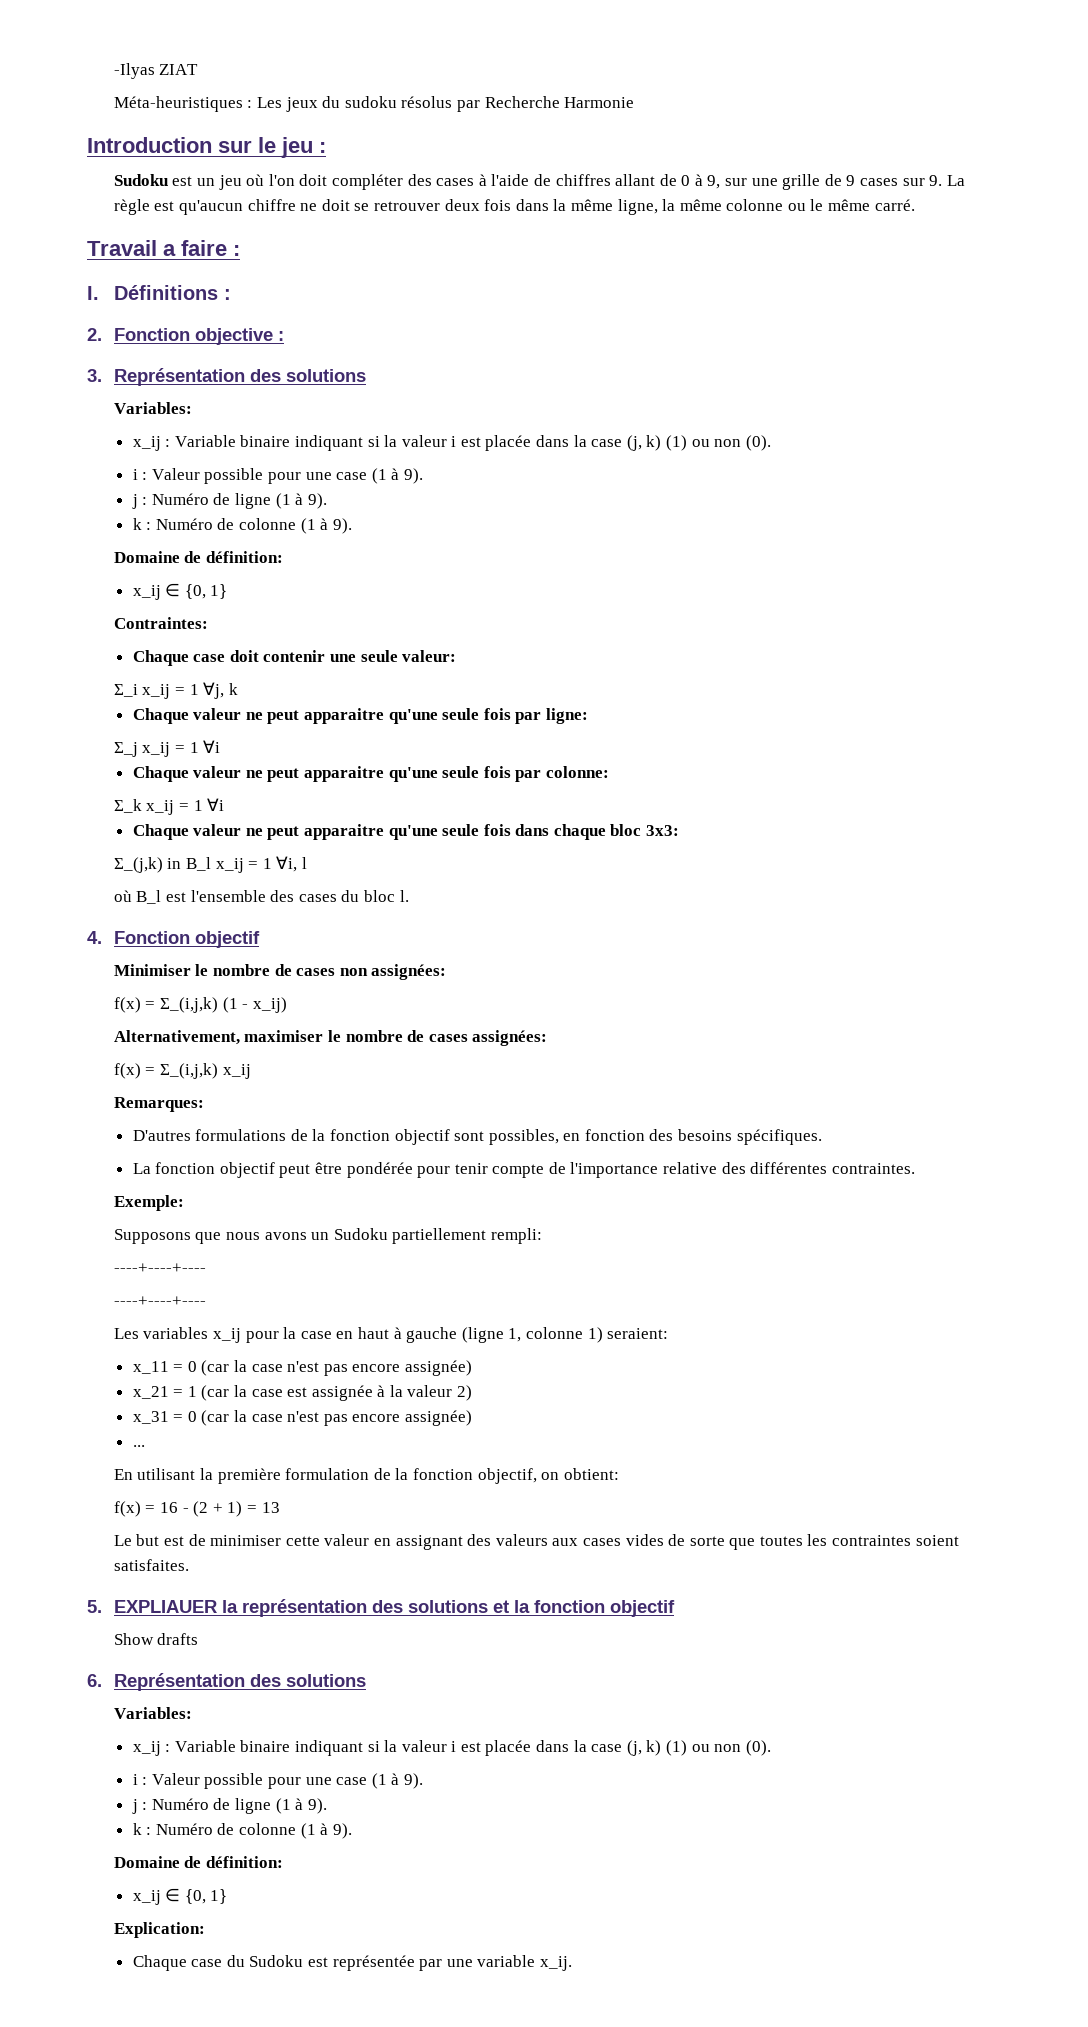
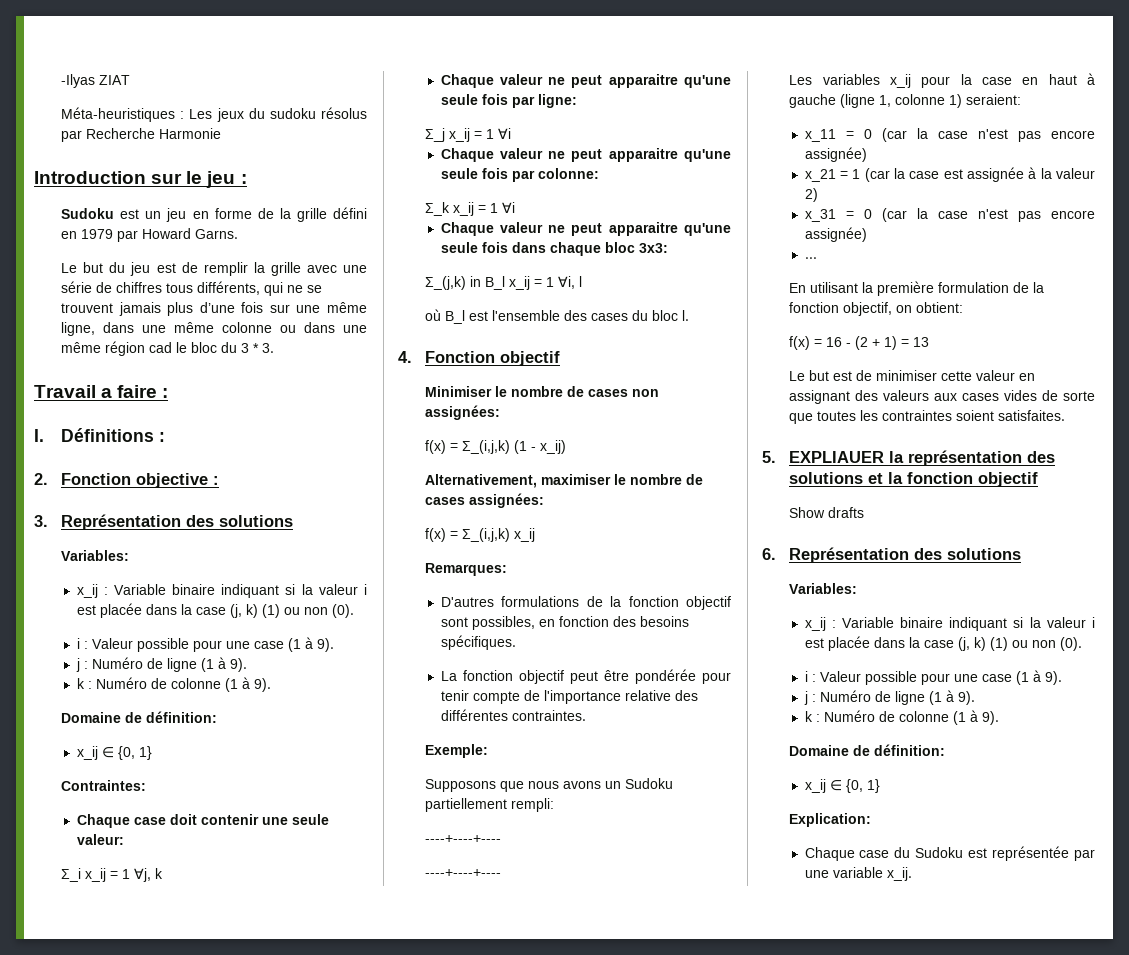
[246,174,965,190] [113,199,915,215] où l'on doit compléter des cases à l'aide de chiffres allant de 0 à 9, sur une grille de 9 cases sur 9. La règle est qu'aucun chiffre ne doit se retrouver deux fois dans la même ligne, la même colonne ou le même carré. -> [192,207,367,222] [61,228,239,242] [61,262,368,276] [61,281,323,296] [61,302,367,316] [61,322,367,336] [61,341,275,356] en forme de la grille défini en 1979 par Howard Garns. // Le but du jeu est de remplir la grille avec une série de chiffres tous différents, qui ne se trouvent jamais plus d’une fois sur une même ligne, dans une même colonne ou dans une même région cad le bloc du 3 * 3.

